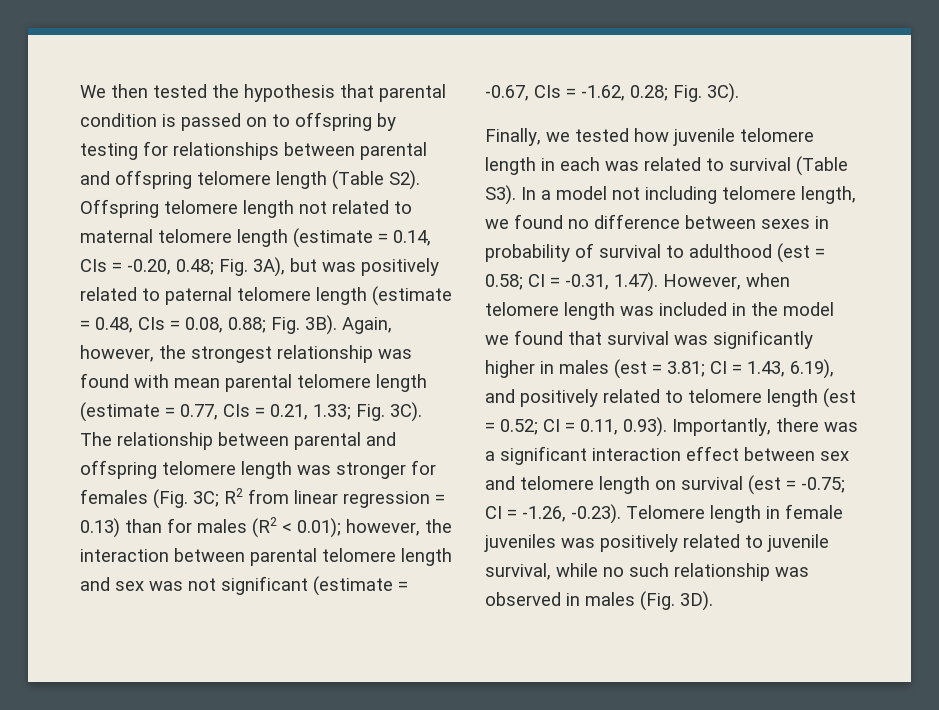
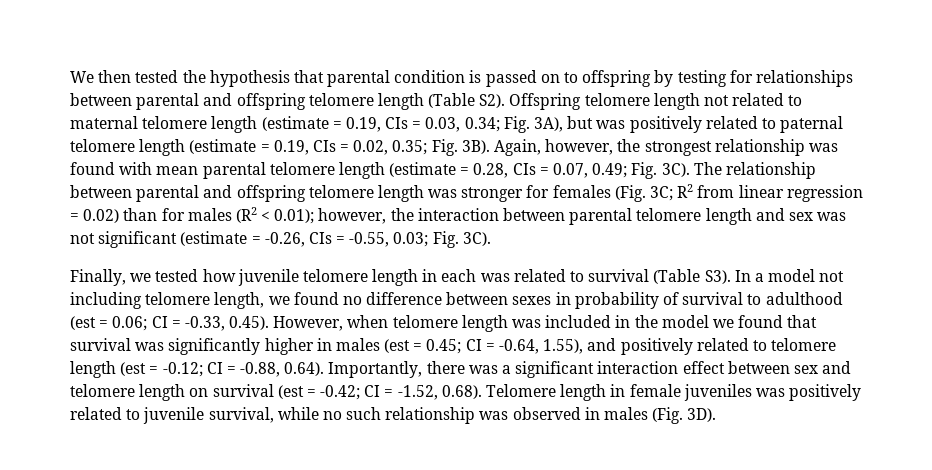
[393,230,431,246] [80,259,214,275] 0.14, CIs = -0.20, 0.48; -> [345,117,500,132] 0.19, CIs = 0.03, 0.34;
[95,317,266,333] 0.48, CIs = 0.08, 0.88; -> [273,140,428,155] 0.19, CIs = 0.02, 0.35;
[180,404,351,420] 0.77, CIs = 0.21, 1.33; -> [473,163,628,178] 0.28, CIs = 0.07, 0.49;
[80,518,120,538] 0.13) -> [83,209,120,223] 0.02)
[485,85,668,101] -0.67, CIs = -1.62, 0.28; -> [264,232,429,247] -0.26, CIs = -0.55, 0.03;
[485,272,658,292] 0.58; CI = -0.31, 1.47). -> [112,316,270,331] 0.06; CI = -0.33, 0.45).
[667,359,834,379] 3.81; CI = 1.43, 6.19), -> [426,339,584,354] 0.45; CI = -0.64, 1.55),
[500,417,667,437] 0.52; CI = 0.11, 0.93). -> [162,362,325,377] -0.12; CI = -0.88, 0.64).
[801,477,845,493] [485,504,621,524] -0.75; CI = -1.26, -0.23). -> [320,385,482,400] -0.42; CI = -1.52, 0.68).

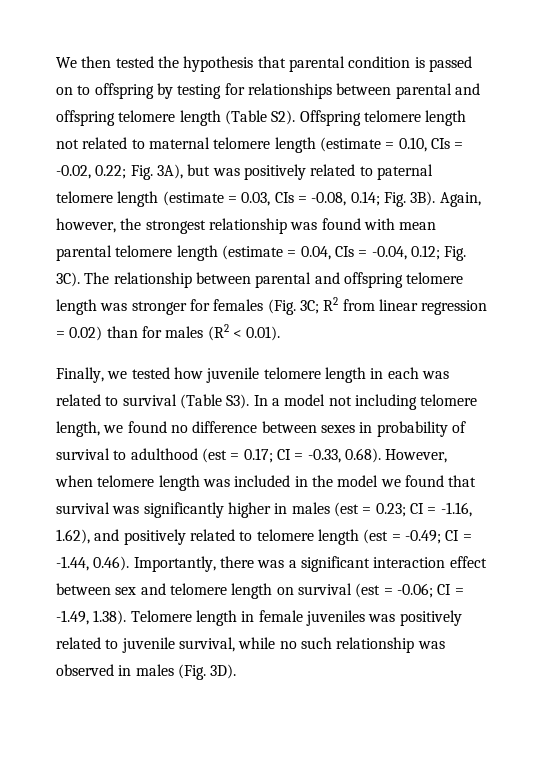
[345,117,500,132] 0.19, CIs = 0.03, 0.34; -> [398,137,464,152] [56,165,127,179] 0.10, CIs = -0.02, 0.22;
[273,140,428,155] 0.19, CIs = 0.02, 0.35; -> [241,191,380,206] 0.03, CIs = -0.08, 0.14;
[473,163,628,178] 0.28, CIs = 0.07, 0.49; -> [300,245,440,260] 0.04, CIs = -0.04, 0.12;
[274,208,847,225] [70,231,491,248] 0.01); however, the interaction between parental telomere length and sex was not significant (estimate = -0.26, CIs = -0.55, 0.03; Fig. 3C). -> [246,326,281,341] 0.01).
[112,316,148,331] 0.06; -> [243,448,273,463] 0.17;
[229,316,270,330] 0.45). -> [344,448,381,463] 0.68).
[426,339,584,354] 0.45; CI = -0.64, 1.55), -> [375,502,472,517] [56,529,90,544] 0.23; CI = -1.16, 1.62),
[162,362,325,377] -0.12; CI = -0.88, 0.64). -> [404,530,472,544] [56,556,130,571] -0.49; CI = -1.44, 0.46).
[320,385,482,400] -0.42; CI = -1.52, 0.68). -> [396,583,464,598] [56,610,127,625] -0.06; CI = -1.49, 1.38).

